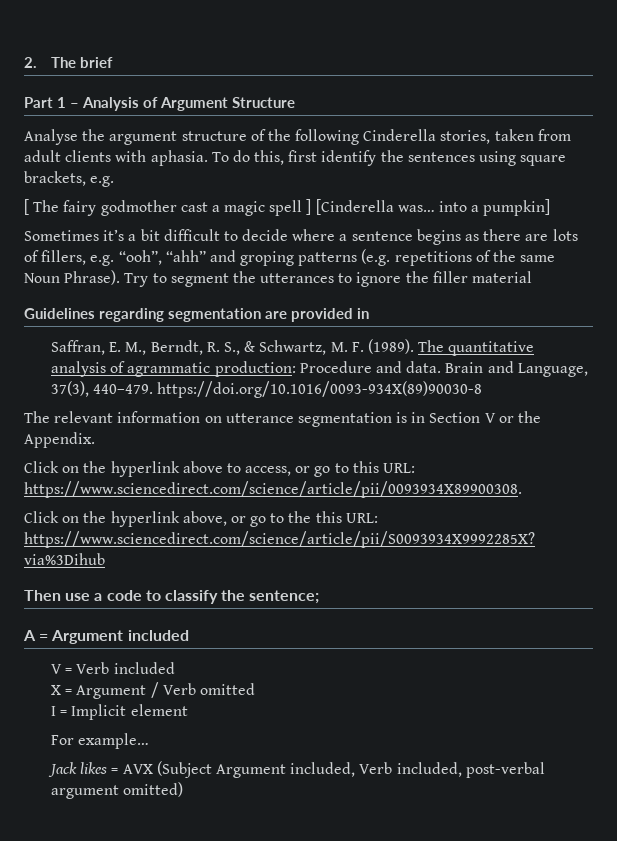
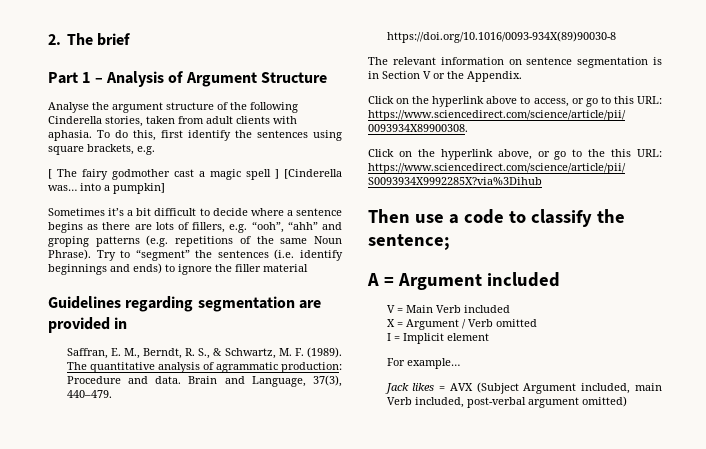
[170,271,335,287] segment the utterances -> [135,249,344,261] [48,263,162,275] “segment” the sentences (i.e. identify beginnings and ends)
[225,413,294,423] utterance -> [526,57,573,65] sentence
(73, 671) none -> [405,305,433,313] Main
(356, 769) none -> [635,383,662,391] main

